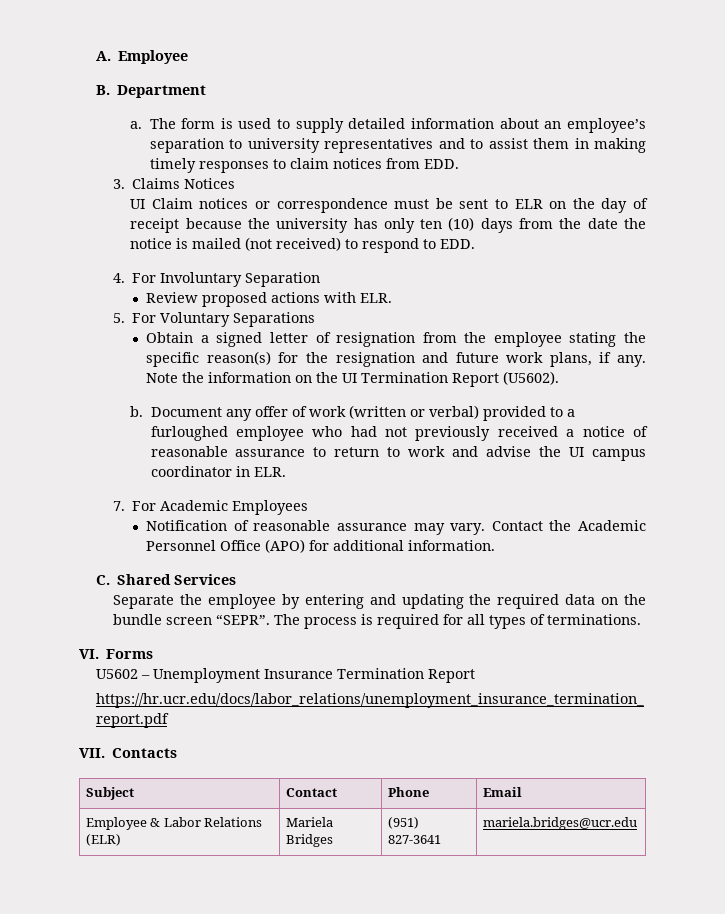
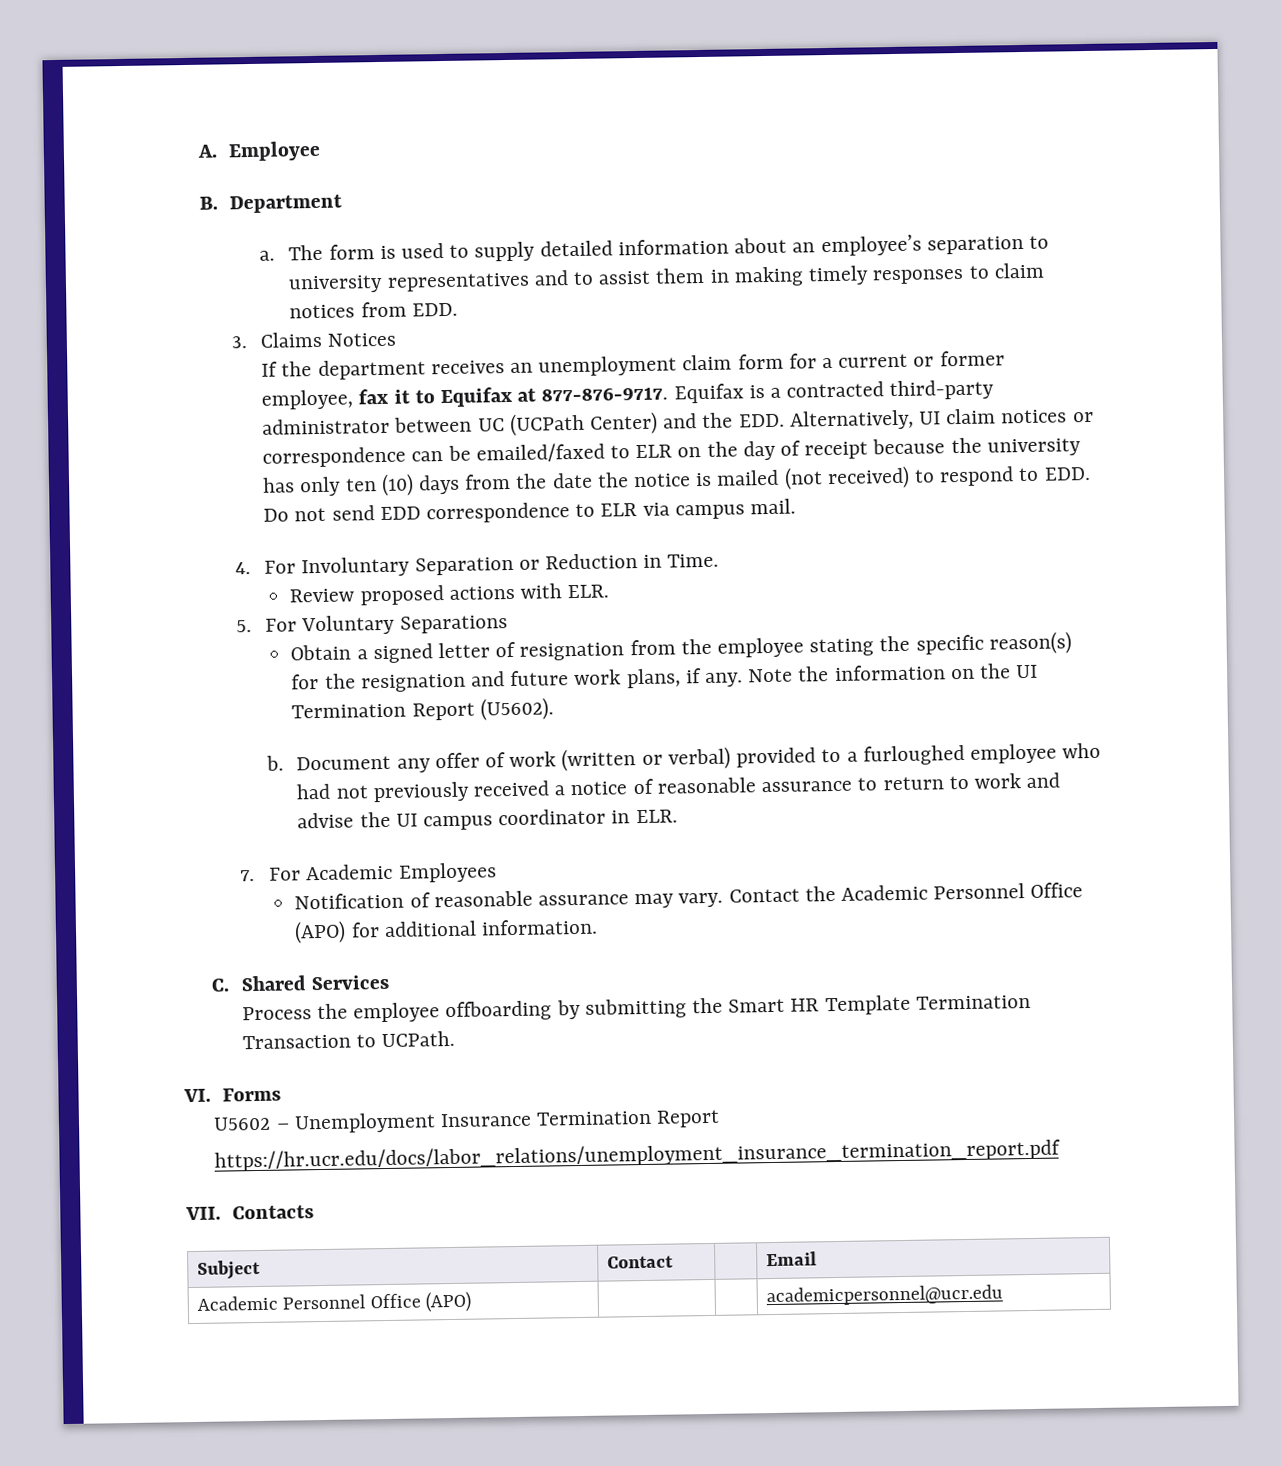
[130,198,489,213] UI Claim notices or correspondence must be sent -> [261,350,1005,380] [261,379,995,410] [262,408,1094,437] [262,442,605,468] If the department receives an unemployment claim form for a current or former employee, fax it to Equifax at 877-876-9717. Equifax is a contracted third-party administrator between UC (UCPath Center) and the EDD. Alternatively, UI claim notices or correspondence can be emailed/faxed
(476, 244) none -> [263,498,796,524] Do not send EDD correspondence to ELR via campus mail.
(321, 279) none -> [518,553,720,570] or Reduction in Time.
[113,594,646,609] [113,614,642,629] Separate the employee by entering and updating the required data on the bundle screen “SEPR”. The process is required for all types of terminations. -> [241,994,1031,1023] [241,1030,456,1050] Process the employee offboarding by submitting the Smart HR Template Termination Transaction to UCPath.
[387,787,429,797] Phone -> (674, 1262) none
[85,817,263,830] [85,834,121,846] [285,817,333,827] [285,834,333,847] [387,817,419,829] [387,835,441,844] [482,817,637,830] Employee & Labor Relations (ELR) | Mariela Bridges | (951) 827-3641 | mariela.bridges@ucr.edu -> [196,1291,472,1313] [765,1284,1003,1307] Academic Personnel Office (APO) | | | academicpersonnel@ucr.edu

